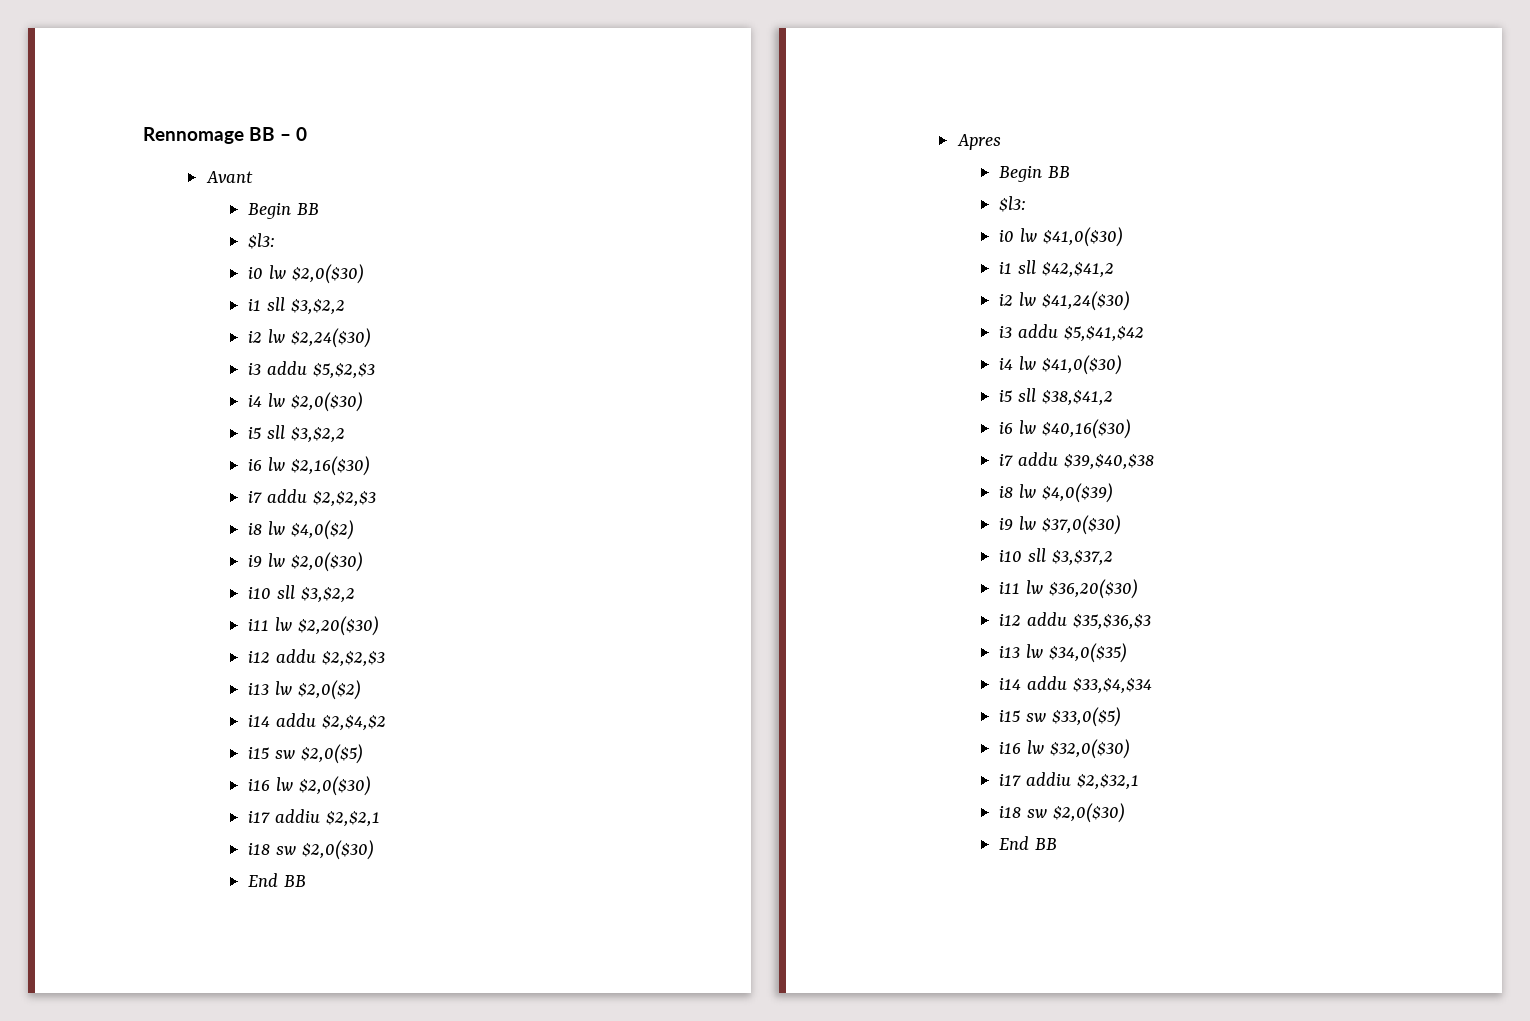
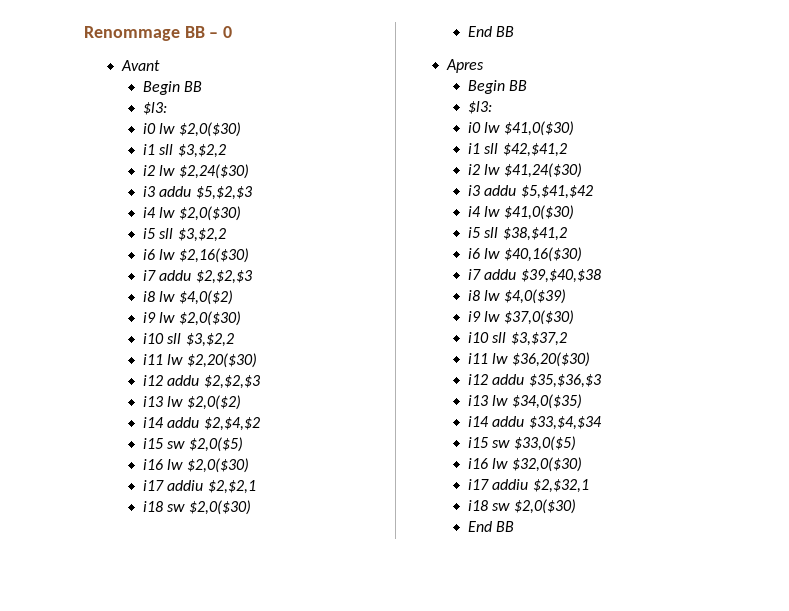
[143,127,244,144] Rennomage -> [84,26,180,41] Renommage

